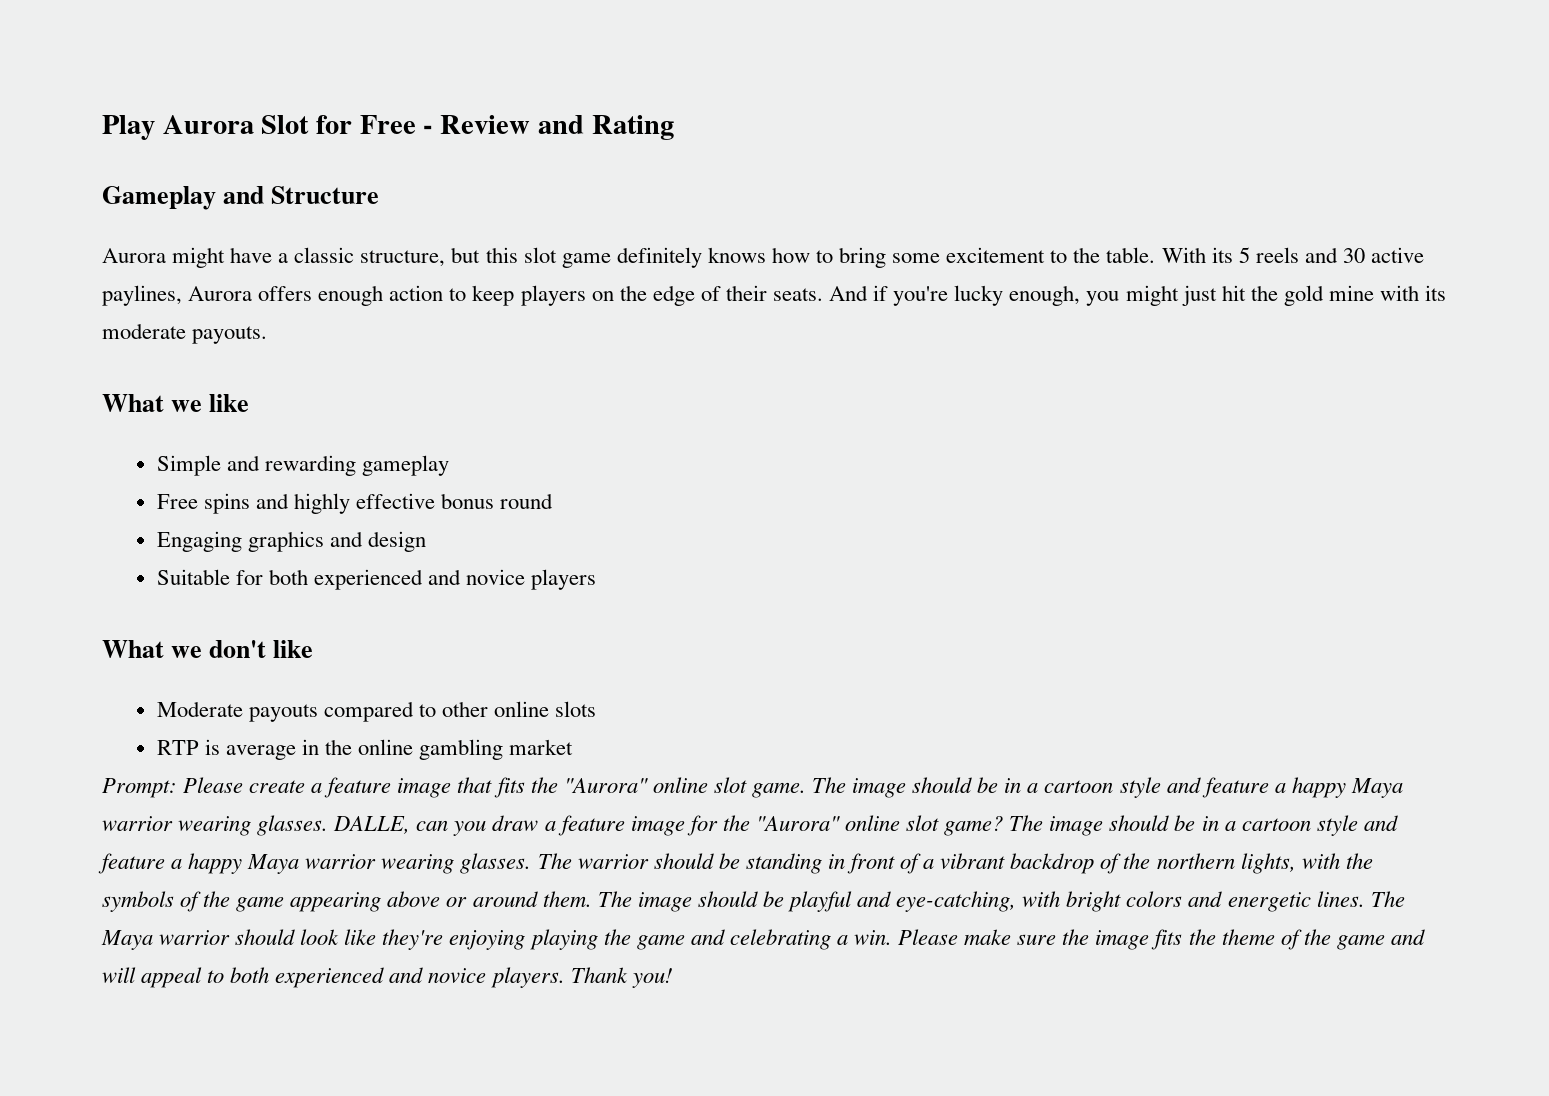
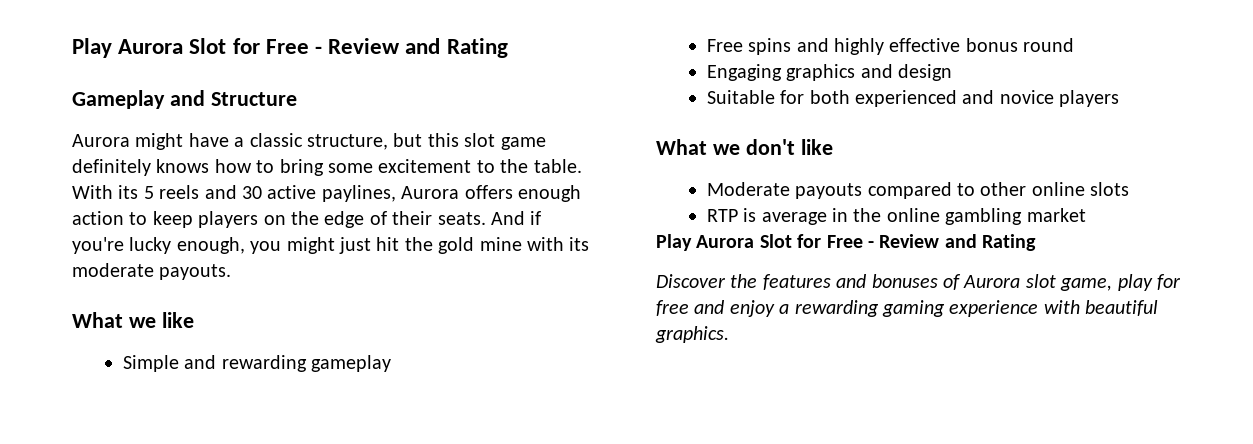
[102,777,1403,798] [102,815,1398,836] [98,853,1373,874] [102,891,1405,912] [101,929,1425,950] [102,967,673,988] Prompt: Please create a feature image that fits the "Aurora" online slot game. The image should be in a cartoon style and feature a happy Maya warrior wearing glasses. DALLE, can you draw a feature image for the "Aurora" online slot game? The image should be in a cartoon style and feature a happy Maya warrior wearing glasses. The warrior should be standing in front of a vibrant backdrop of the northern lights, with the symbols of the game appearing above or around them. The image should be playful and eye-catching, with bright colors and energetic lines. The Maya warrior should look like they're enjoying playing the game and celebrating a win. Please make sure the image fits the theme of the game and will appeal to both experienced and novice players. Thank you! -> [656,234,1037,251] [656,274,1181,291] [656,300,1159,317] [655,326,729,343] Play Aurora Slot for Free - Review and Rating // Discover the features and bonuses of Aurora slot game, play for free and enjoy a rewarding gaming experience with beautiful graphics.

